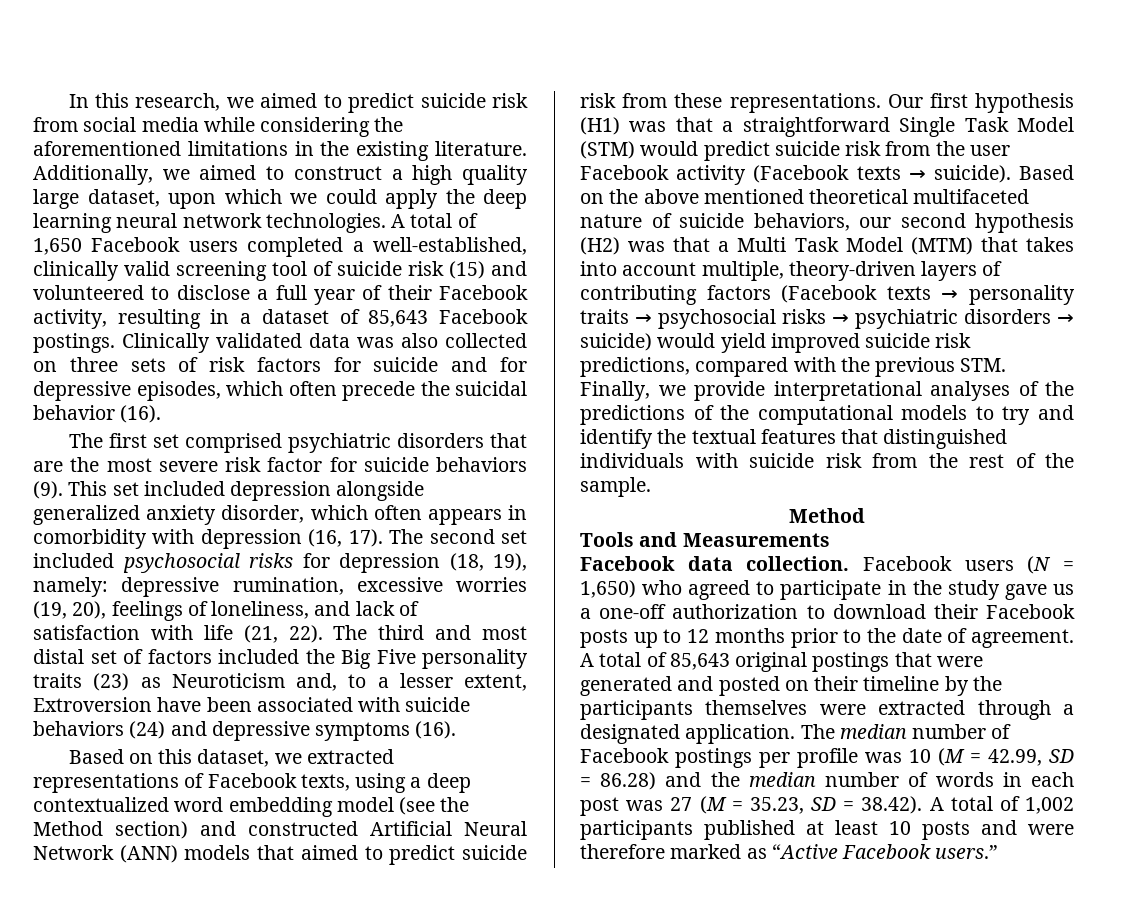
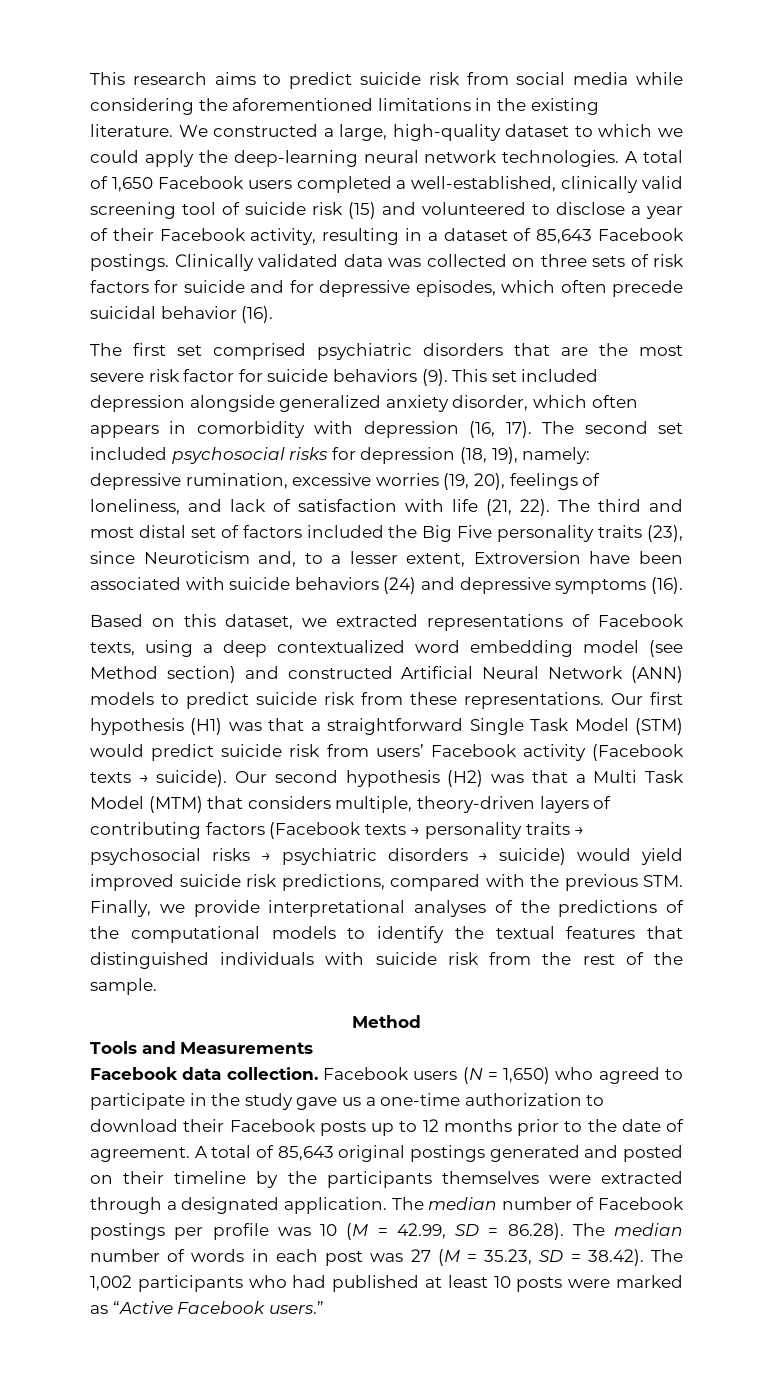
[68,93,318,111] In this research, we aimed -> [90,72,256,85] This research aims
[33,165,528,185] [33,189,216,209] Additionally, we aimed to construct a high quality large dataset, upon -> [178,124,593,141] We constructed a large, high-quality dataset to
[483,189,527,209] [33,213,112,233] deep learning -> [233,150,358,167] deep-learning
[275,285,307,300] full -> (641, 210) none
[401,333,438,348] also -> (421, 262) none
[420,381,450,396] the -> (683, 288) none
[93,673,161,691] (23) as -> [647,525,684,542] [90,551,135,564] (23), since
[440,797,470,812] the -> (683, 648) none
[257,845,358,860] that aimed -> (154, 698) none
[935,141,1010,156] the user -> [375,744,424,757] users’
[1019,165,1074,180] [580,189,1030,204] [580,213,891,231] Based on the above mentioned theoretical multifaceted nature of suicide behaviors, our -> [235,771,268,783] Our
[1026,237,1074,252] [580,261,697,276] takes into account -> [247,796,331,809] considers
[1002,405,1074,425] try and -> (366, 933) none
[599,604,667,619] one-off -> [380,1093,461,1106] one-time
[894,652,983,667] that were -> (485, 1153) none
[600,772,740,790] 86.28) and the -> [507,1223,605,1240] 86.28). The
[929,796,1074,814] [580,820,693,840] A total of 1,002 participants -> [651,1249,684,1262] [90,1275,327,1292] The 1,002 participants who had
[981,820,1074,835] [580,844,665,859] and were therefore -> [568,1279,611,1288] were

